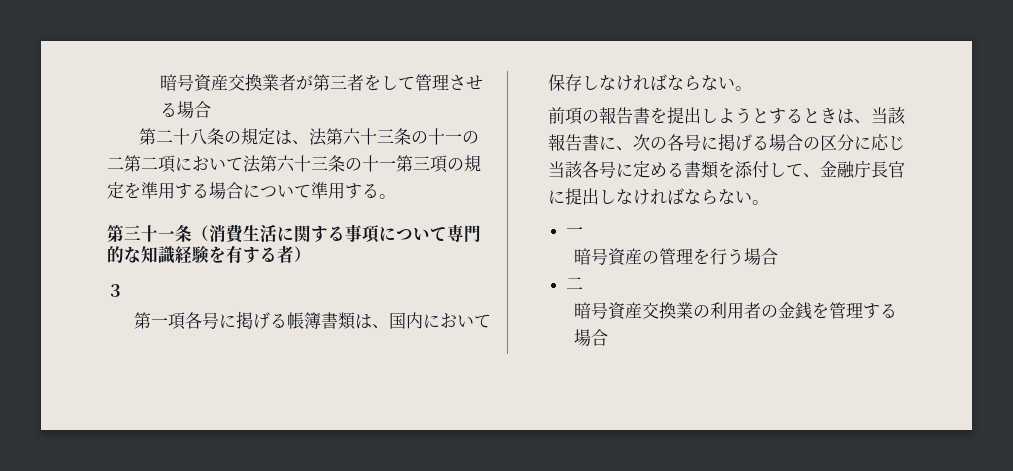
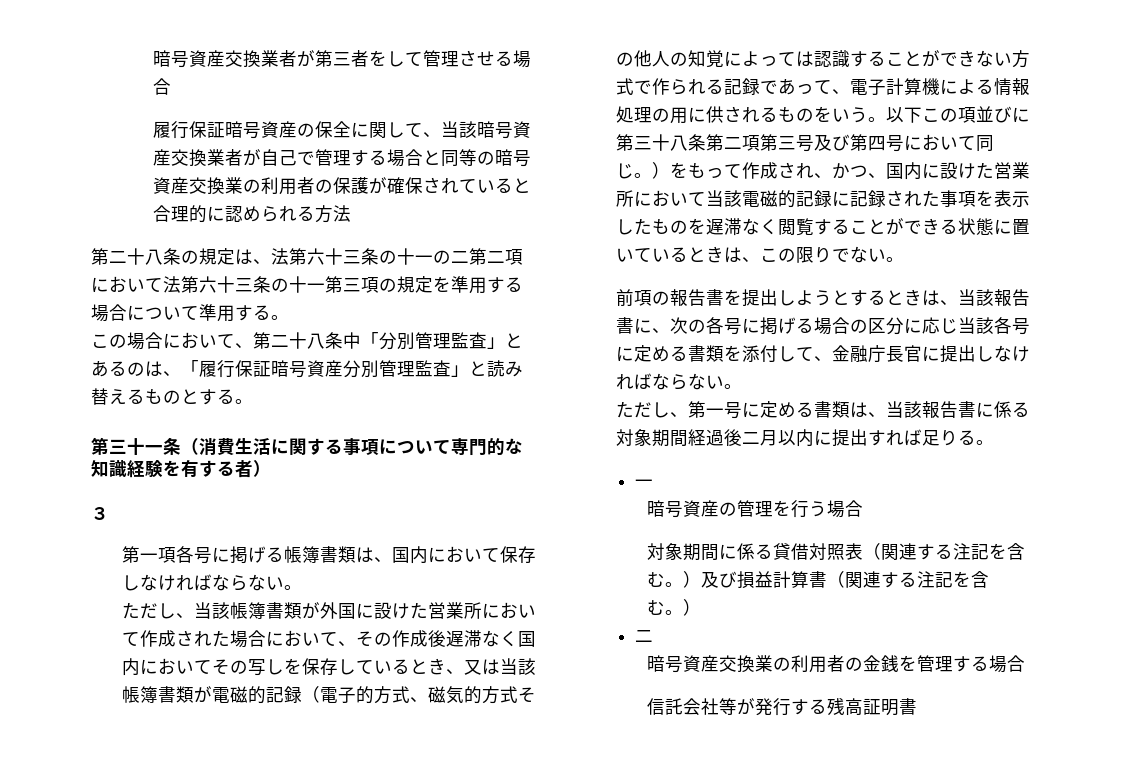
(212, 109) none -> [152,121,531,139] [152,149,531,167] [152,177,531,195] [152,205,351,223] // 履行保証暗号資産の保全に関して、当該暗号資産交換業者が自己で管理する場合と同等の暗号資産交換業の利用者の保護が確保されていると合理的に認められる方法
(396, 196) none -> [91,332,523,350] [91,360,523,378] [91,388,253,405] // この場合において、第二十八条中「分別管理監査」とあるのは、「履行保証暗号資産分別管理監査」と読み替えるものとする。
(752, 88) none -> [121,602,536,619] [121,630,536,648] [121,658,536,676] [121,686,536,704] [615,50,1030,68] [615,78,1030,96] [615,106,1030,124] [615,134,994,152] [615,162,1030,180] [615,190,1030,208] [615,218,1030,236] [615,246,904,263] // ただし、当該帳簿書類が外国に設けた営業所において作成された場合において、その作成後遅滞なく国内においてその写しを保存しているとき、又は当該帳簿書類が電磁的記録（電子的方式、磁気的方式その他人の知覚によっては認識することができない方式で作られる記録であって、電子計算機による情報処理の用に供されるものをいう。以下この項並びに第三十八条第二項第三号及び第四号において同じ。）をもって作成され、かつ、国内に設けた営業所において当該電磁的記録に記録された事項を表示したものを遅滞なく閲覧することができる状態に置いているときは、この限りでない。
(769, 202) none -> [615,401,1030,419] [615,429,994,447] // ただし、第一号に定める書類は、当該報告書に係る対象期間経過後二月以内に提出すれば足りる。
(779, 256) none -> [646,543,1025,561] [646,571,989,589] [646,599,701,616] // 対象期間に係る貸借対照表（関連する注記を含む。）及び損益計算書（関連する注記を含む。）
(609, 337) none -> [646,698,917,716] // 信託会社等が発行する残高証明書

